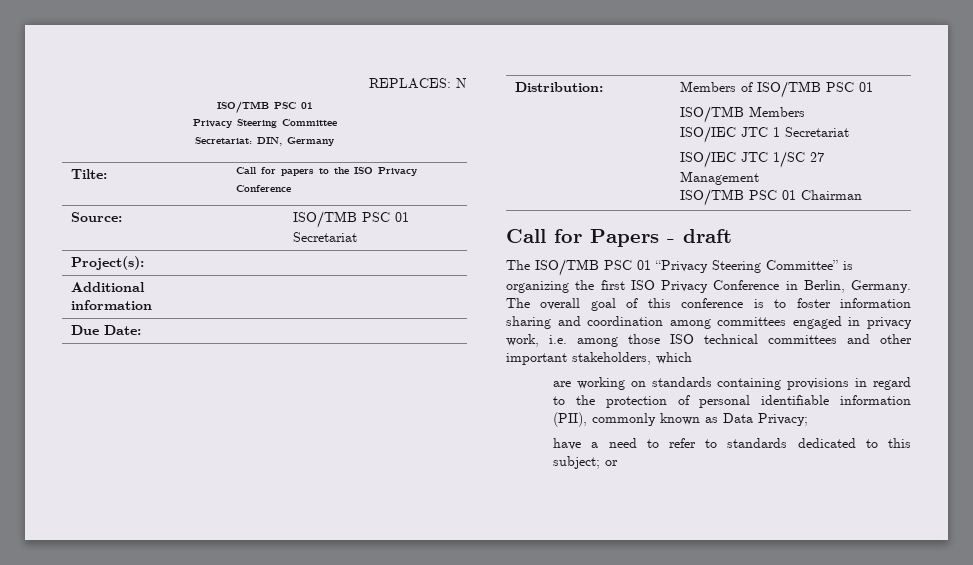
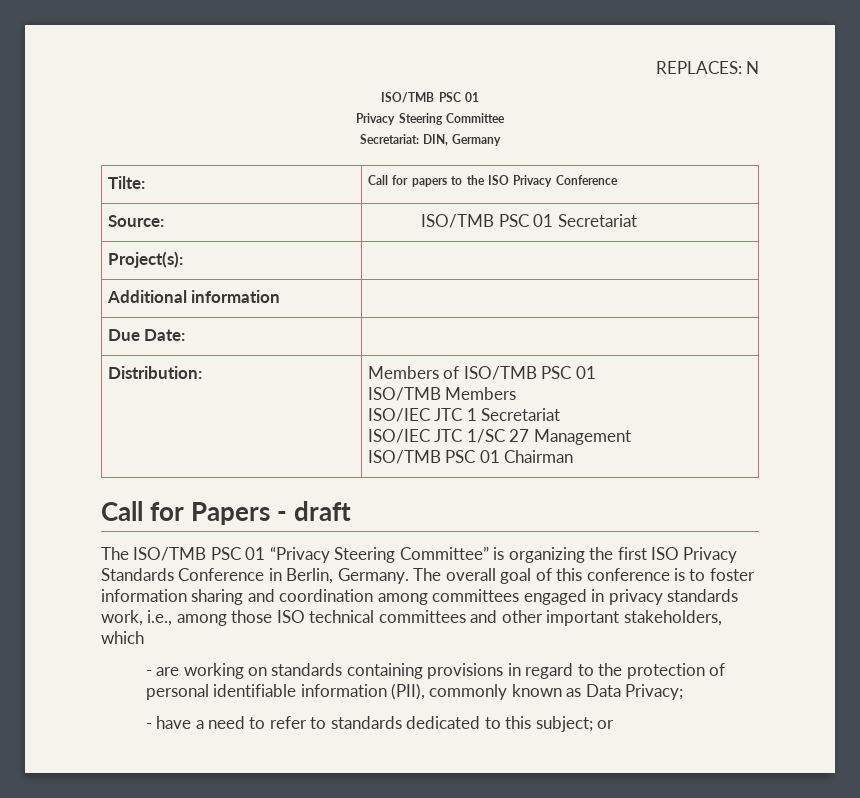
(708, 286) none -> [101,568,174,581] Standards
[506,334,567,347] work, i.e. -> [667,589,739,602] [101,610,173,626] standards work, i.e.,
(692, 358) none -> [145,670,152,676] -
(809, 419) none -> [145,723,152,729] -

